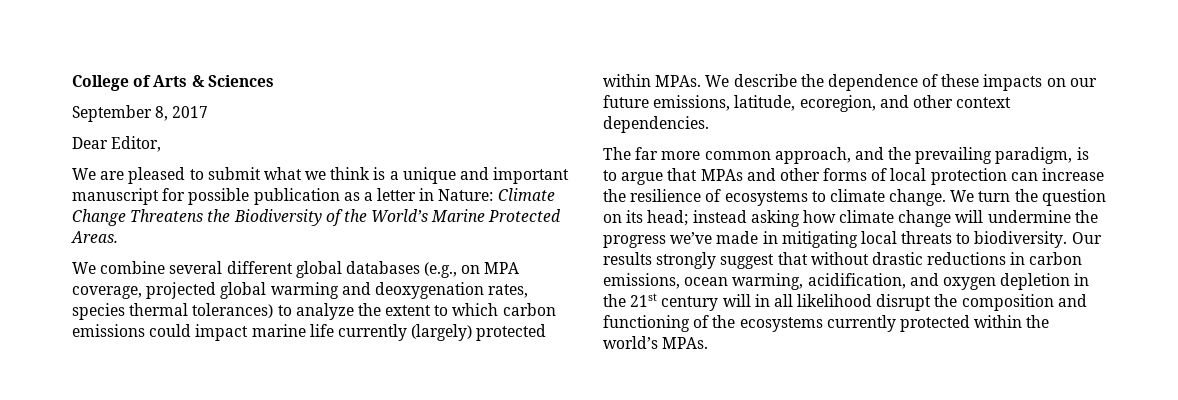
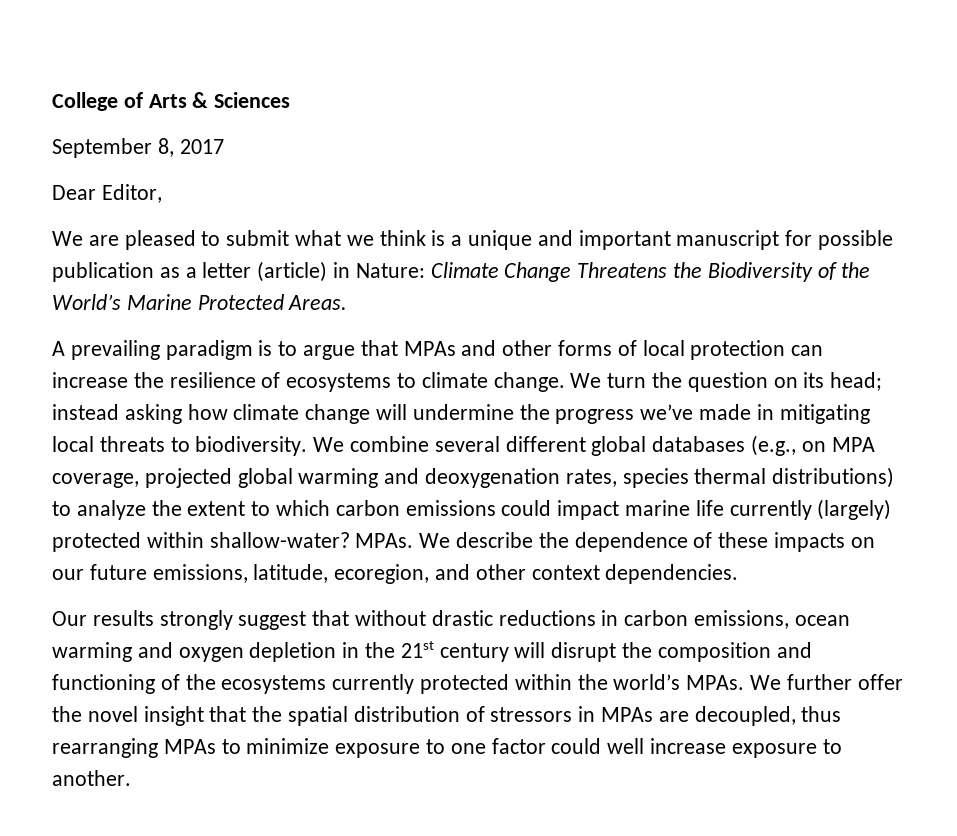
(417, 194) none -> [257,261,328,282] (article)
[72,261,520,278] [72,282,529,299] [72,303,556,320] [72,324,547,341] [603,74,1097,91] [603,95,1012,112] [603,116,709,133] [603,147,1073,164] We combine several different global databases (e.g., on MPA coverage, projected global warming and deoxygenation rates, species thermal tolerances) to analyze the extent to which carbon emissions could impact marine life currently (largely) protected within MPAs. We describe the dependence of these impacts on our future emissions, latitude, ecoregion, and other context dependencies. // The far more common approach, and the prevailing paradigm, -> [52,340,253,360] A prevailing paradigm
(1068, 239) none -> [313,435,875,456] [52,467,895,488] [52,499,892,520] [52,532,875,552] [52,564,739,584] We combine several different global databases (e.g., on MPA coverage, projected global warming and deoxygenation rates, species thermal distributions) to analyze the extent to which carbon emissions could impact marine life currently (largely) protected within shallow-water? MPAs. We describe the dependence of these impacts on our future emissions, latitude, ecoregion, and other context dependencies. //
[732,273,906,290] warming, acidification, -> [52,642,132,662] warming
[754,294,873,307] in all likelihood -> (546, 650) none
(709, 343) none -> [750,674,903,690] [52,706,842,726] [52,738,842,758] [52,770,131,786] We further offer the novel insight that the spatial distribution of stressors in MPAs are decoupled, thus rearranging MPAs to minimize exposure to one factor could well increase exposure to another.

